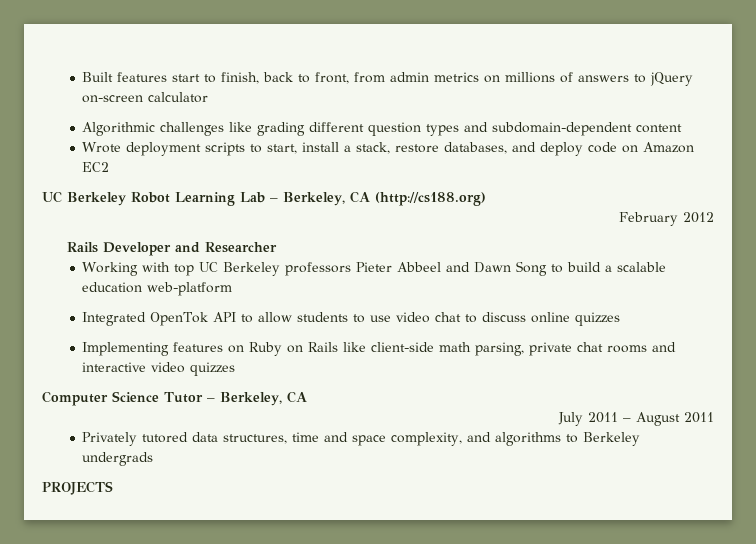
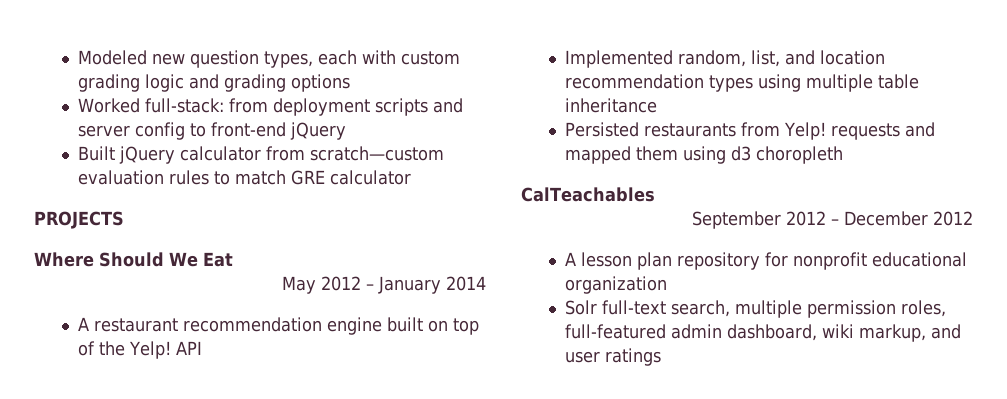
[82,72,694,86] [82,92,209,103] [82,122,683,136] [82,142,695,156] [82,162,110,172] [42,191,486,206] [619,212,714,226] [67,242,278,256] [82,261,667,276] [82,282,233,296] [82,312,621,326] [82,342,677,356] [82,362,236,376] [42,391,307,406] [558,412,714,426] [82,432,641,446] [82,452,154,466] [42,481,113,495] Built features start to finish, back to front, from admin metrics on millions of answers to jQuery on-screen calculator // Algorithmic challenges like grading different question types and subdomain-dependent content // Wrote deployment scripts to start, install a stack, restore databases, and deploy code on Amazon EC2 // UC Berkeley Robot Learning Lab – Berkeley, CA (http://cs188.org) // February 2012 // Rails Developer and Researcher // Working with top UC Berkeley professors Pieter Abbeel and Dawn Song to build a scalable education web-platform // Integrated OpenTok API to allow students to use video chat to discuss online quizzes // Implementing features on Ruby on Rails like client-side math parsing, private chat rooms and interactive video quizzes // Computer Science Tutor – Berkeley, CA // July 2011 – August 2011 // Privately tutored data structures, time and space complexity, and algorithms to Berkeley undergrads // PROJECTS -> [78,50,461,68] [78,74,351,92] [78,98,464,116] [78,122,347,140] [78,146,445,164] [78,170,412,185] [34,211,124,229] [34,252,233,267] [282,276,486,294] [78,317,480,335] [78,341,203,359] [565,50,886,68] [565,74,920,92] [565,98,658,113] [565,122,936,140] [565,146,844,164] [521,187,655,202] [692,211,973,229] [565,252,968,270] [565,276,668,294] [565,300,947,318] [565,324,962,342] [565,348,662,366] Modeled new question types, each with custom grading logic and grading options // Worked full-stack: from deployment scripts and server config to front-end jQuery // Built jQuery calculator from scratch—custom evaluation rules to match GRE calculator // PROJECTS // Where Should We Eat // May 2012 – January 2014 // A restaurant recommendation engine built on top of the Yelp! API // Implemented random, list, and location recommendation types using multiple table inheritance // Persisted restaurants from Yelp! requests and mapped them using d3 choropleth // CalTeachables // September 2012 – December 2012 // A lesson plan repository for nonprofit educational organization // Solr full-text search, multiple permission roles, full-featured admin dashboard, wiki markup, and user ratings

